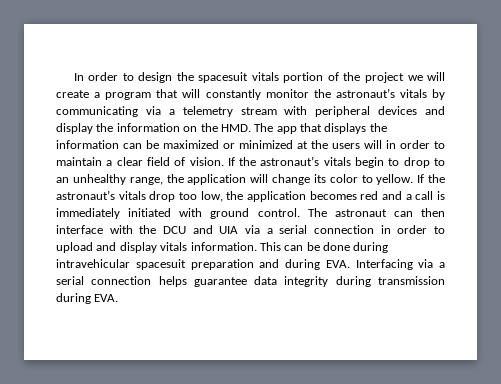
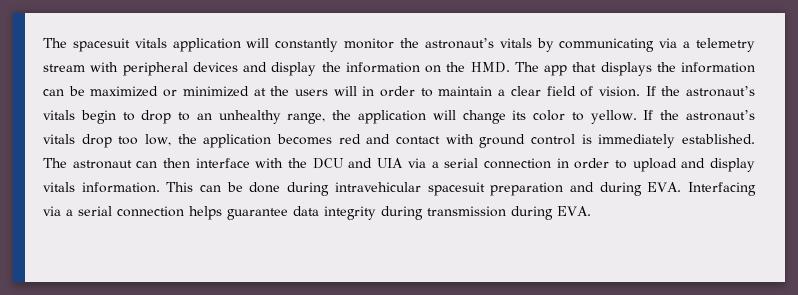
[73,72,446,83] [56,89,179,100] In order to design the spacesuit vitals portion of the project we will create a program that -> [43,38,241,52] The spacesuit vitals application
[405,191,446,200] [56,208,300,219] a call is immediately initiated with ground control. -> [395,134,755,148] contact with ground control is immediately established.

